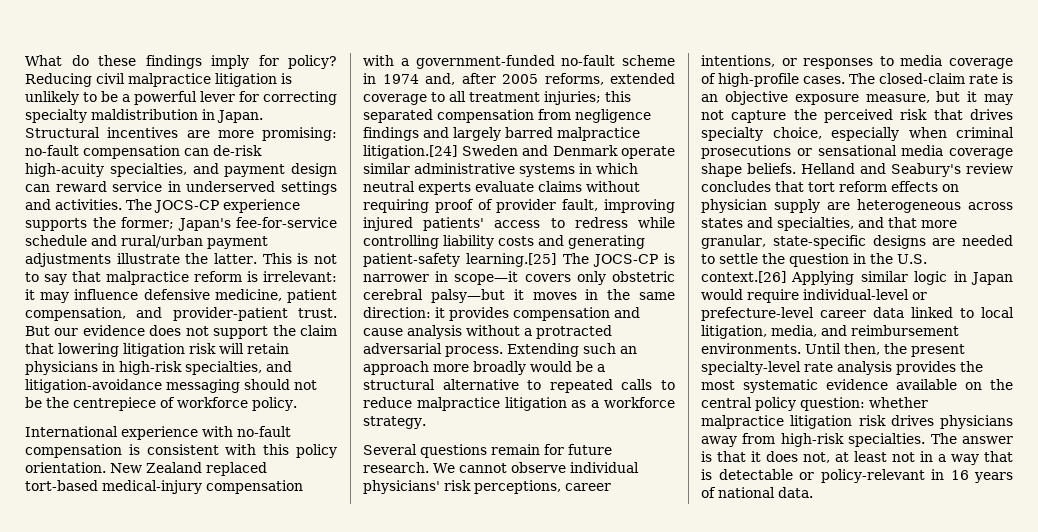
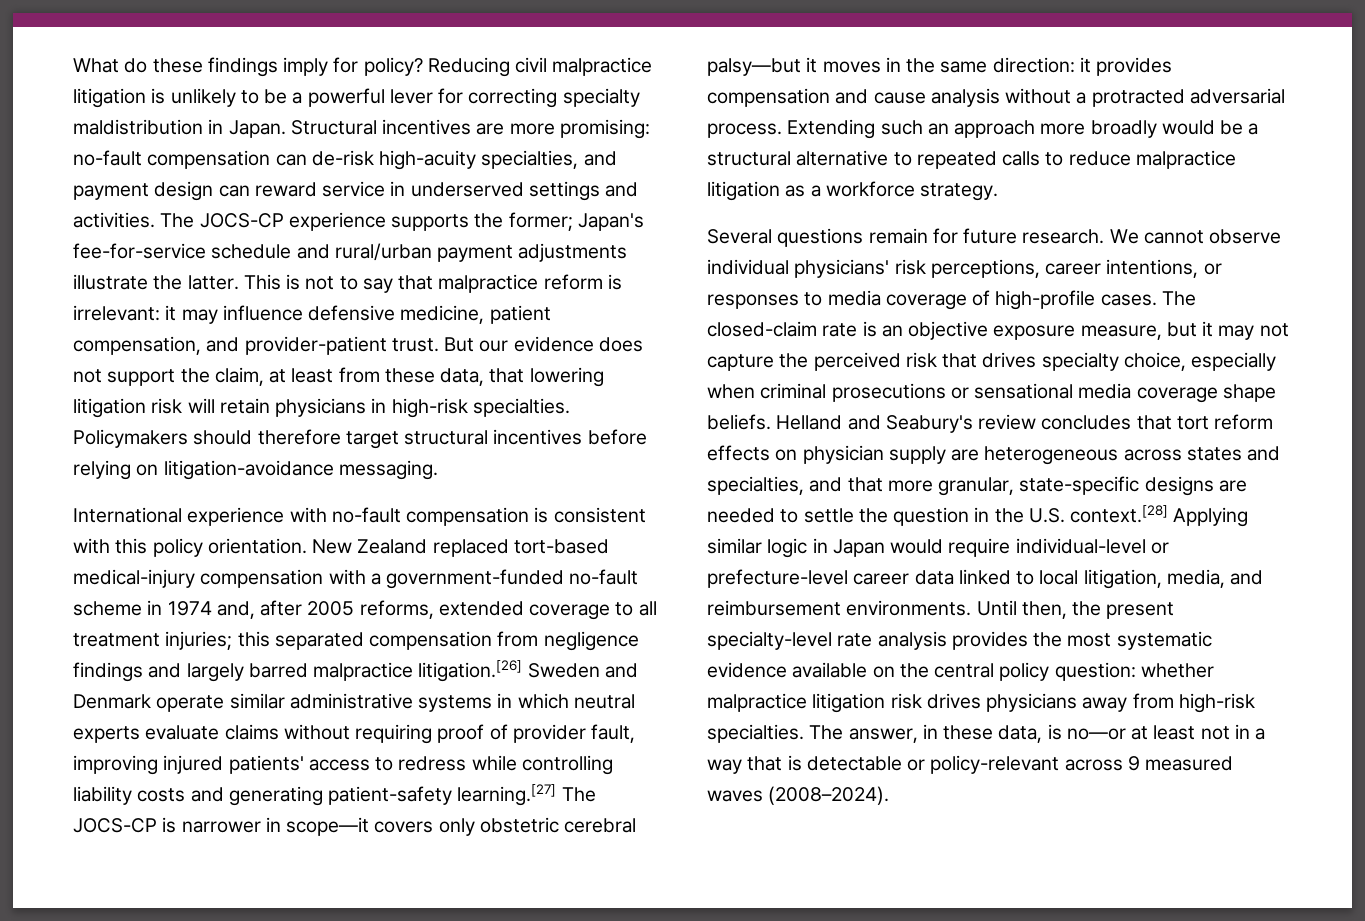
[300,325,337,336] claim -> [214,367,485,386] claim, at least from these data,
[185,361,292,375] [25,379,317,393] [25,397,297,411] specialties, and litigation-avoidance messaging should not be the centrepiece of workforce policy. -> [472,398,570,417] [73,429,647,449] [73,460,438,480] specialties. Policymakers should therefore target structural incentives before relying on litigation-avoidance messaging.
[363,145,457,159] litigation.[24] -> [418,660,523,682] litigation.[26]
[466,253,557,267] learning.[25] -> [457,784,557,806] learning.[27]
[701,271,786,283] context.[26] -> [1070,505,1169,523] context.[28]
[962,436,1013,444] [701,451,830,463] answer is that it does not, -> [848,724,1126,743] answer, in these data, is no—or
[931,469,1013,483] [701,487,813,498] in 16 years of national data. -> [1064,756,1234,771] [707,786,890,805] across 9 measured waves (2008–2024).

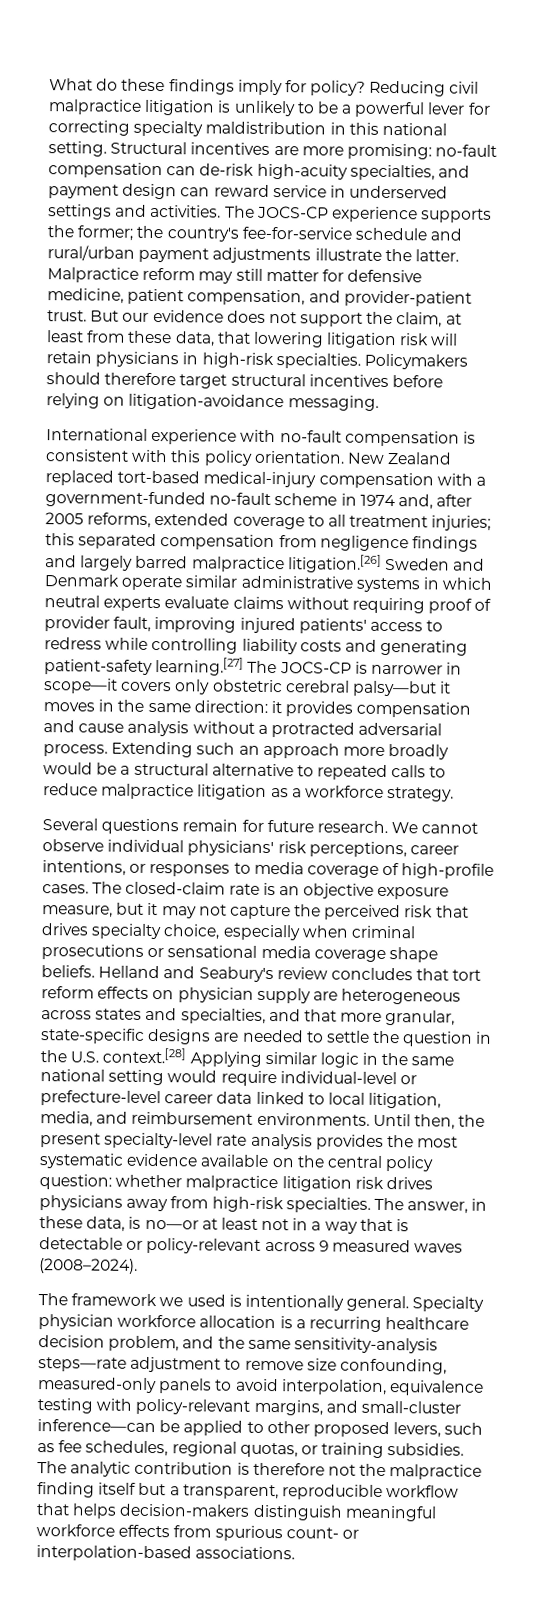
[228,120,286,138] Japan. -> [348,122,447,136] [48,141,107,157] this national setting.
[577,213,644,231] Japan's -> [136,225,239,242] the country's
[243,274,622,293] [73,305,303,324] This is not to say that malpractice reform is irrelevant: it may influence -> [47,267,344,284] Malpractice reform may still matter for
[832,539,885,557] Japan -> [381,1052,455,1066] [40,1069,165,1086] the same national setting
(890, 795) none -> [38,1293,485,1312] [38,1314,470,1332] [38,1335,438,1354] [38,1356,447,1375] [38,1377,484,1396] [37,1398,461,1416] [37,1419,484,1438] [37,1440,465,1459] [37,1461,483,1480] [37,1482,460,1500] [36,1503,437,1522] [36,1524,359,1542] [36,1545,296,1562] // The framework we used is intentionally general. Specialty physician workforce allocation is a recurring healthcare decision problem, and the same sensitivity-analysis steps—rate adjustment to remove size confounding, measured-only panels to avoid interpolation, equivalence testing with policy-relevant margins, and small-cluster inference—can be applied to other proposed levers, such as fee schedules, regional quotas, or training subsidies. The analytic contribution is therefore not the malpractice finding itself but a transparent, reproducible workflow that helps decision-makers distinguish meaningful workforce effects from spurious count- or interpolation-based associations.

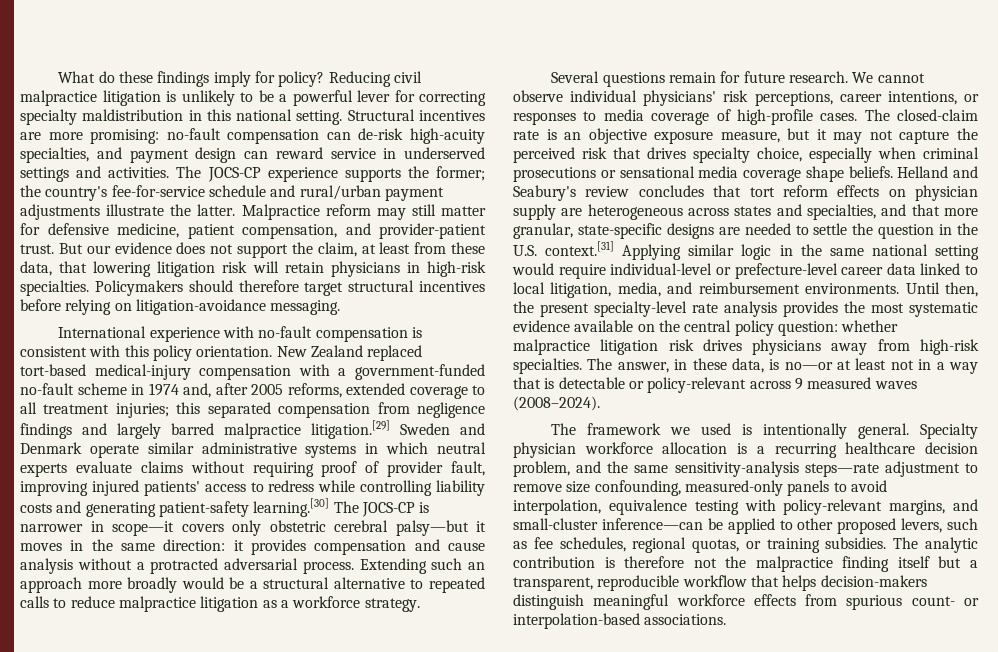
[287,554,382,573] litigation.[26] -> [311,420,390,439] litigation.[29]
[155,657,245,676] learning.[27] -> [253,498,330,517] learning.[30]
[102,1047,187,1064] context.[28] -> [545,241,615,256] context.[31]

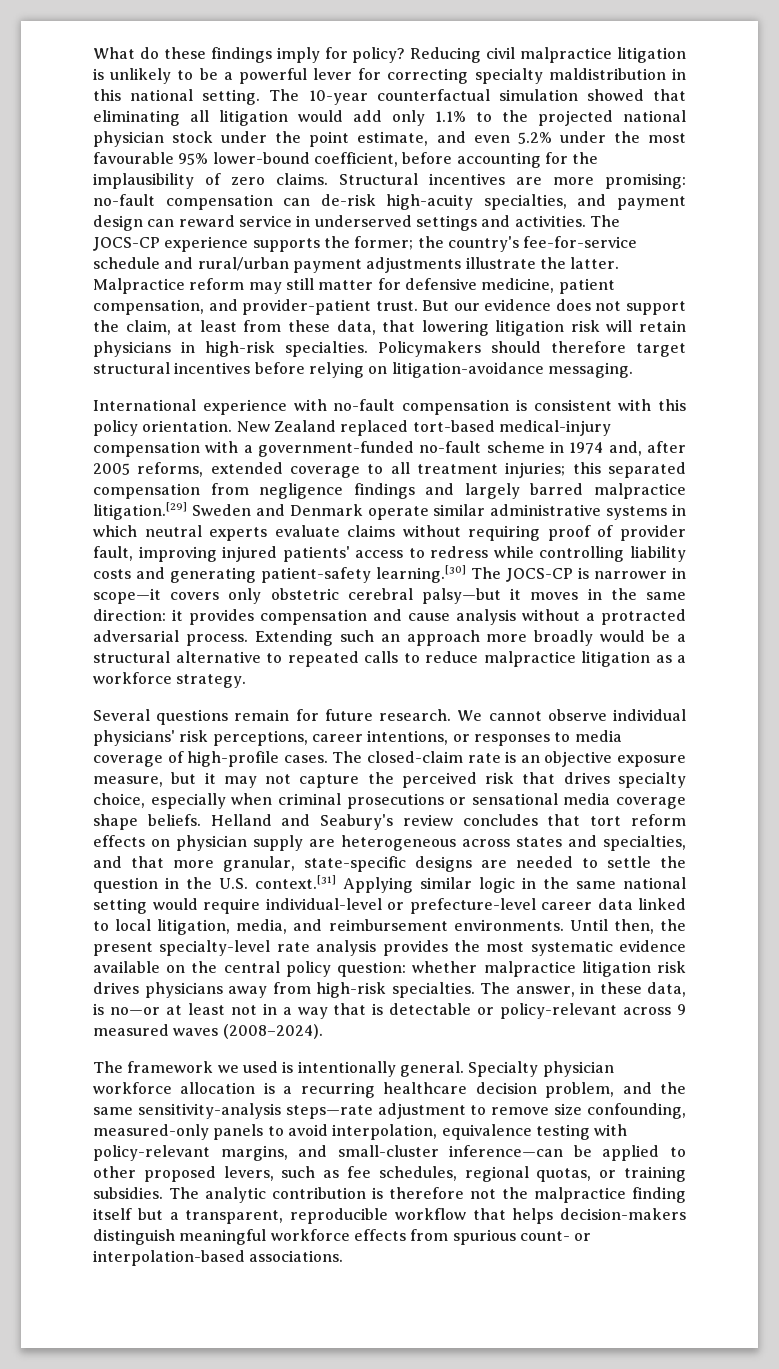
(343, 117) none -> [269,89,686,105] [93,110,686,126] [93,131,687,147] [93,152,599,168] [93,173,328,189] The 10-year counterfactual simulation showed that eliminating all litigation would add only 1.1% to the projected national physician stock under the point estimate, and even 5.2% under the most favourable 95% lower-bound coefficient, before accounting for the implausibility of zero claims.

